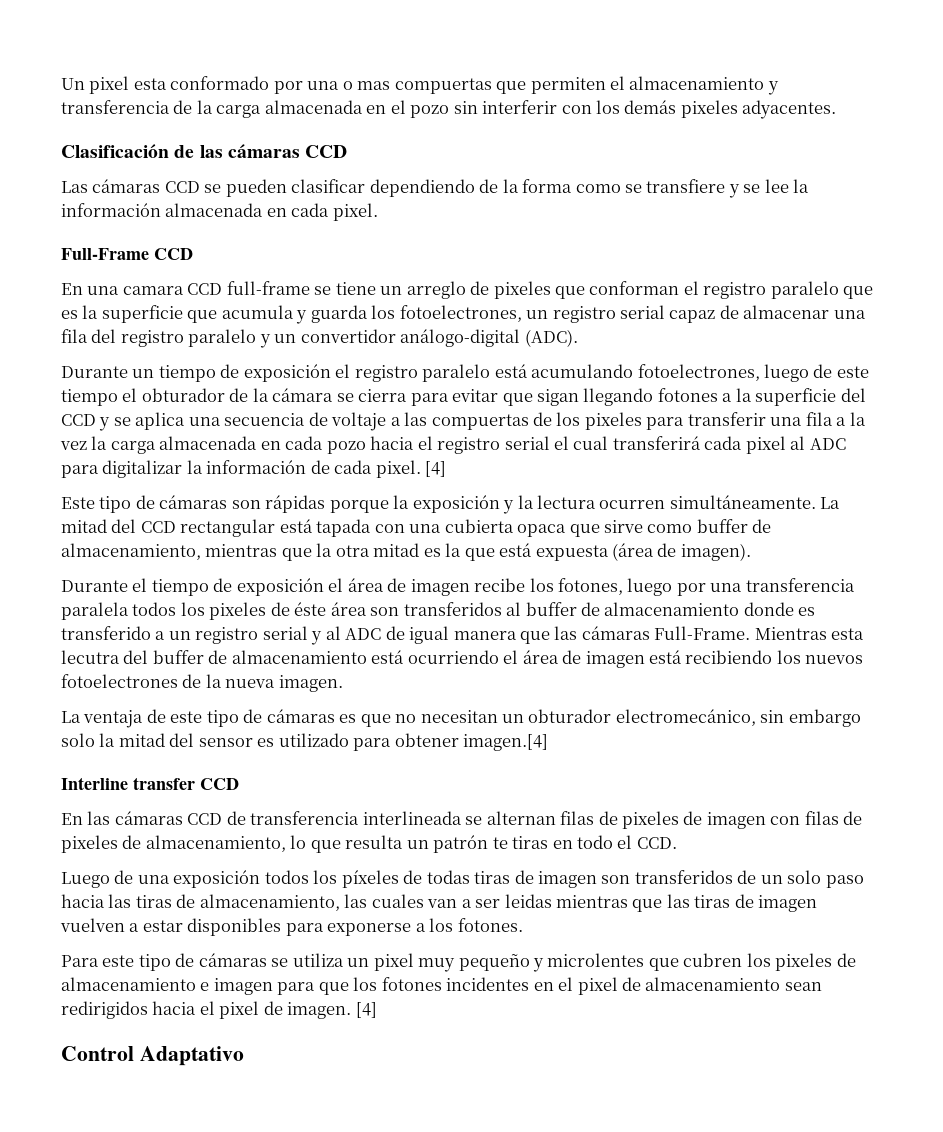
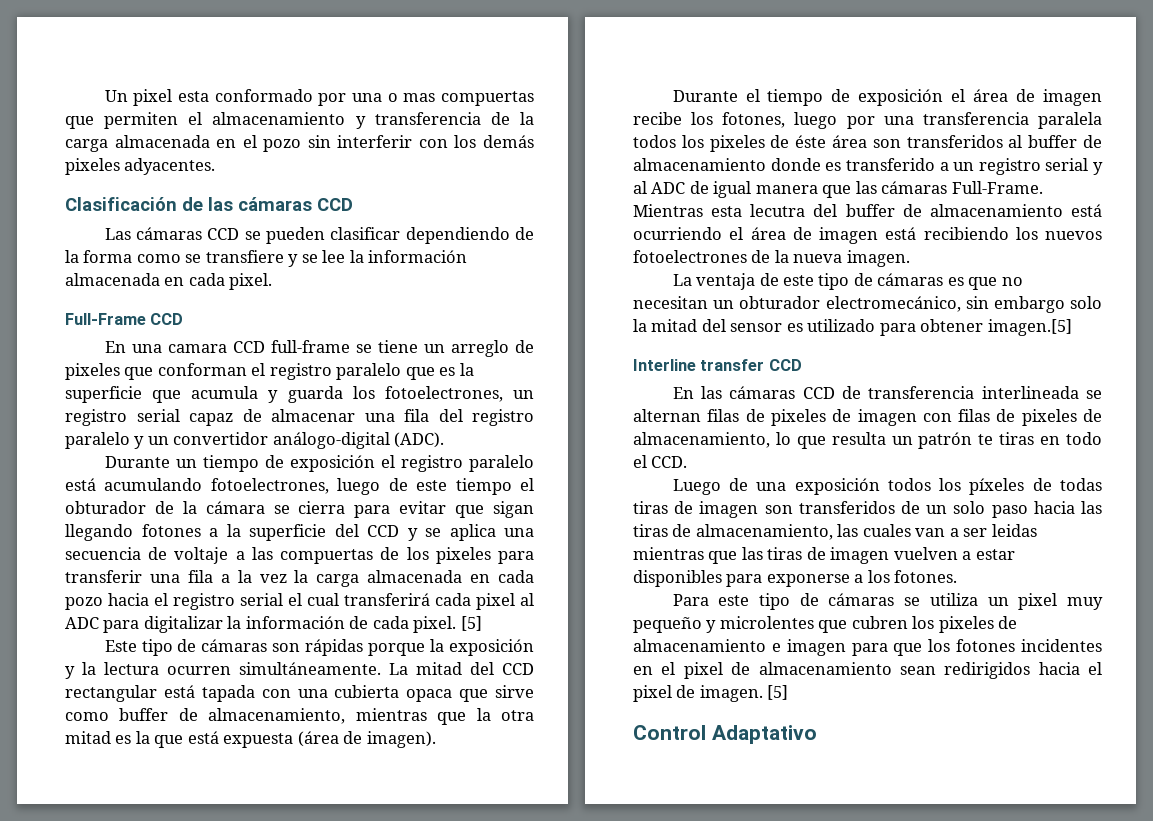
[425,461,447,477] [4] -> [460,616,482,631] [5]
[463,734,549,751] imagen.[4] -> [987,319,1072,336] imagen.[5]
[355,1002,377,1018] [4] -> [767,685,789,700] [5]

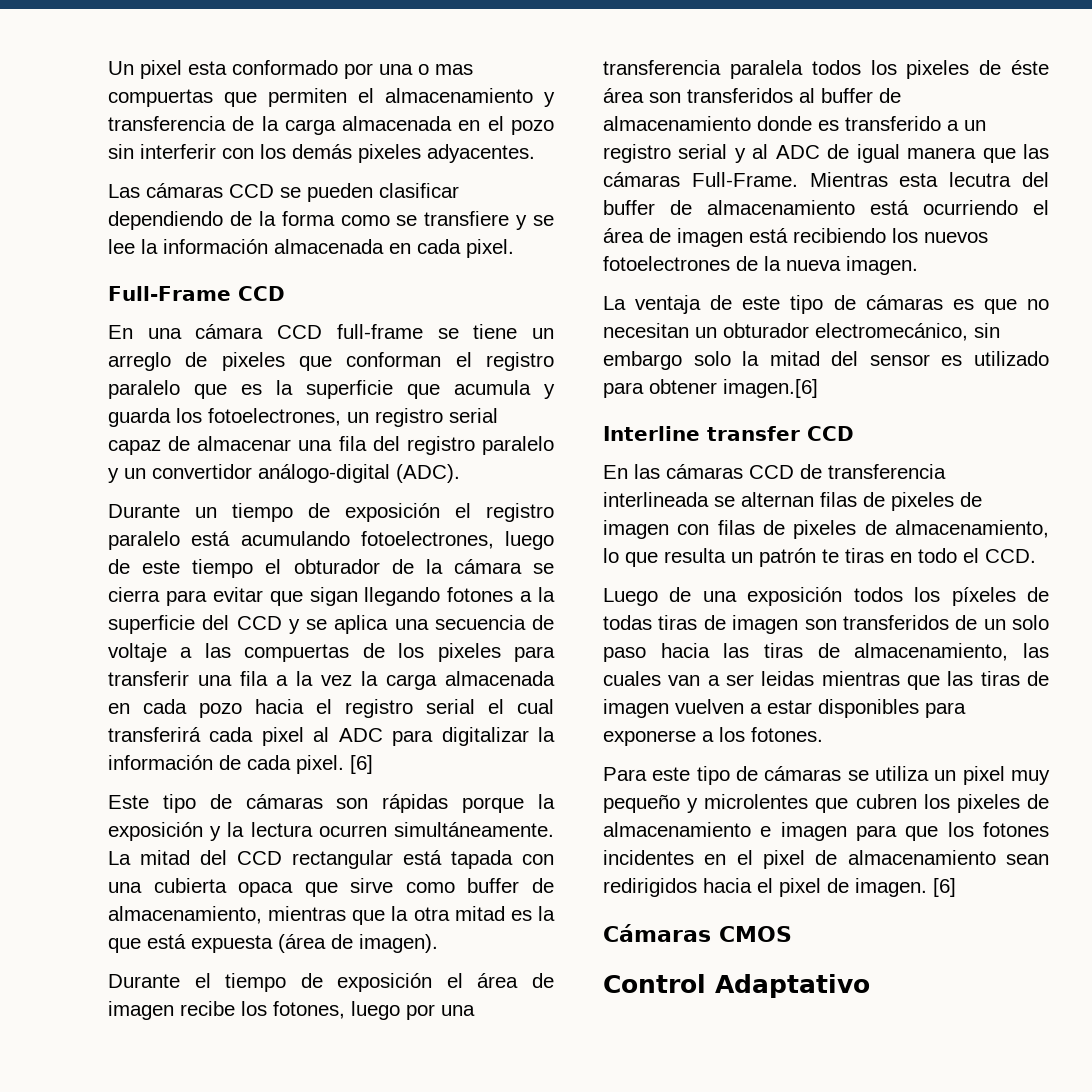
[65,197,353,211] // Clasificación de las cámaras CCD -> (535, 153) none
[167,344,227,353] camara -> [195,324,264,339] cámara
[460,616,482,631] [5] -> [350,755,373,774] [6]
[987,319,1072,336] imagen.[5] -> [723,379,818,398] imagen.[6]
[767,685,789,700] [5] -> [933,878,956,897] [603,924,792,942] [6] // Cámaras CMOS

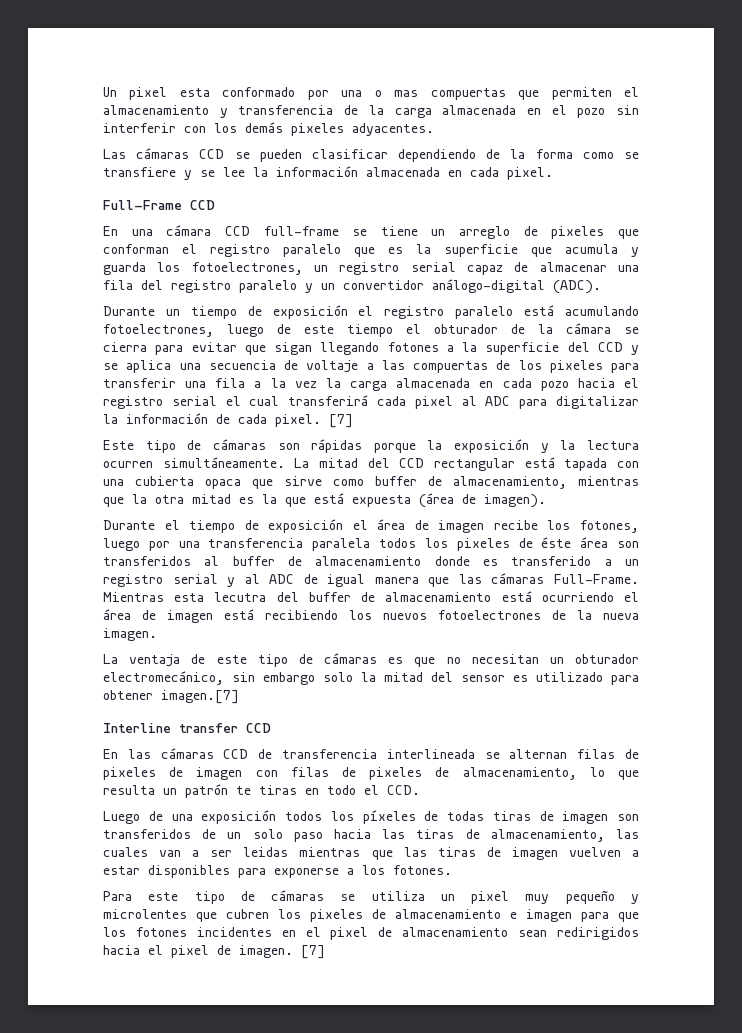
[350,755,373,774] [6] -> [329,414,353,428] [7]
[723,379,818,398] imagen.[6] -> [161,690,239,704] imagen.[7]
[933,878,956,897] [603,924,792,942] [603,974,870,998] [6] // Cámaras CMOS // Control Adaptativo -> [301,945,325,959] [7]

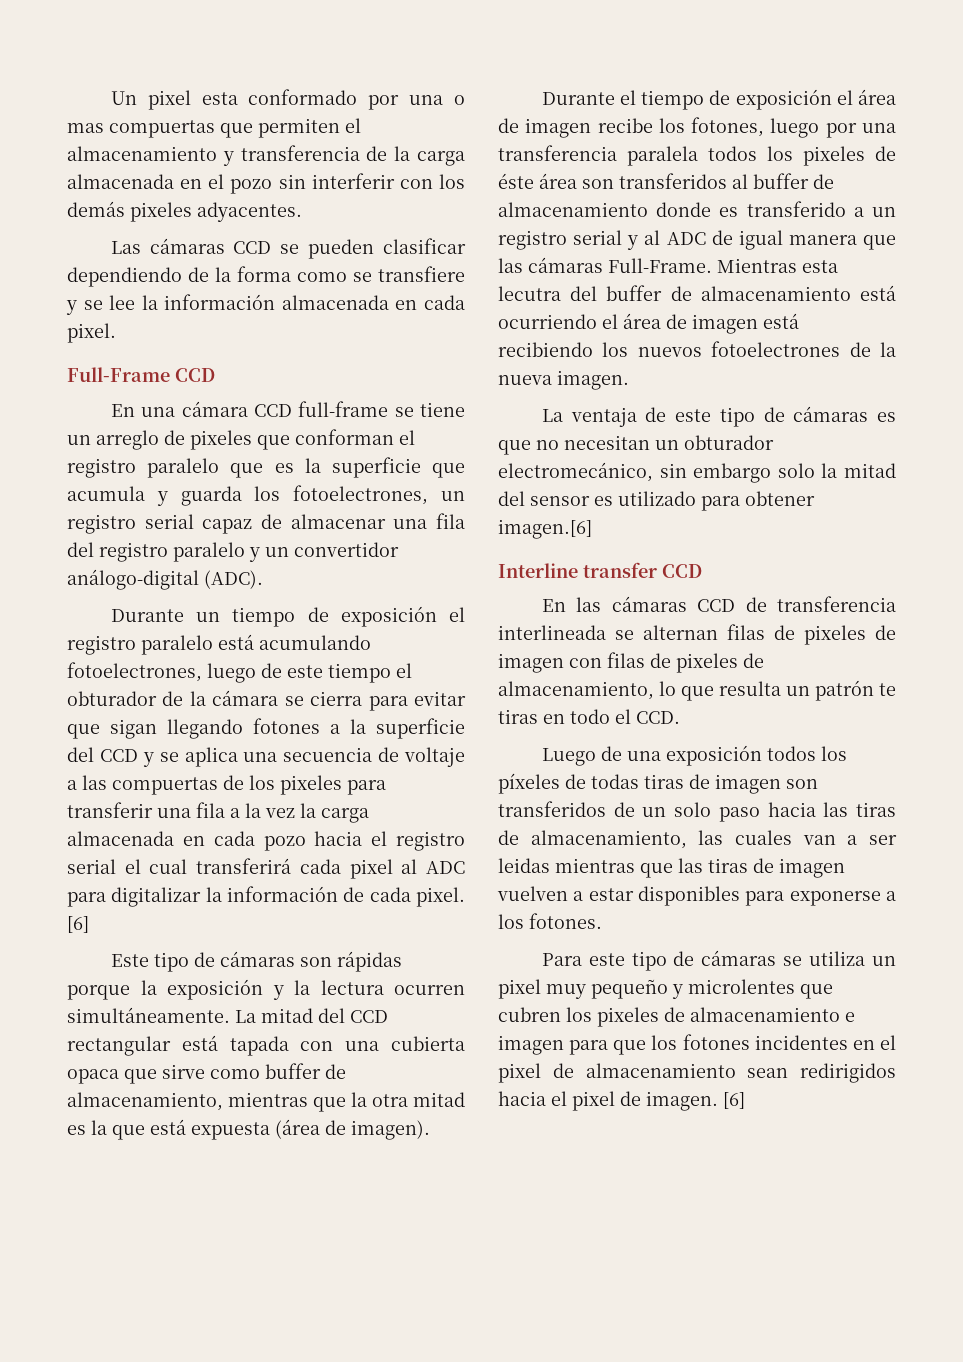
[329,414,353,428] [7] -> [67,916,89,933] [6]
[161,690,239,704] imagen.[7] -> [498,519,592,539] imagen.[6]
[301,945,325,959] [7] -> [723,1092,745,1109] [6]

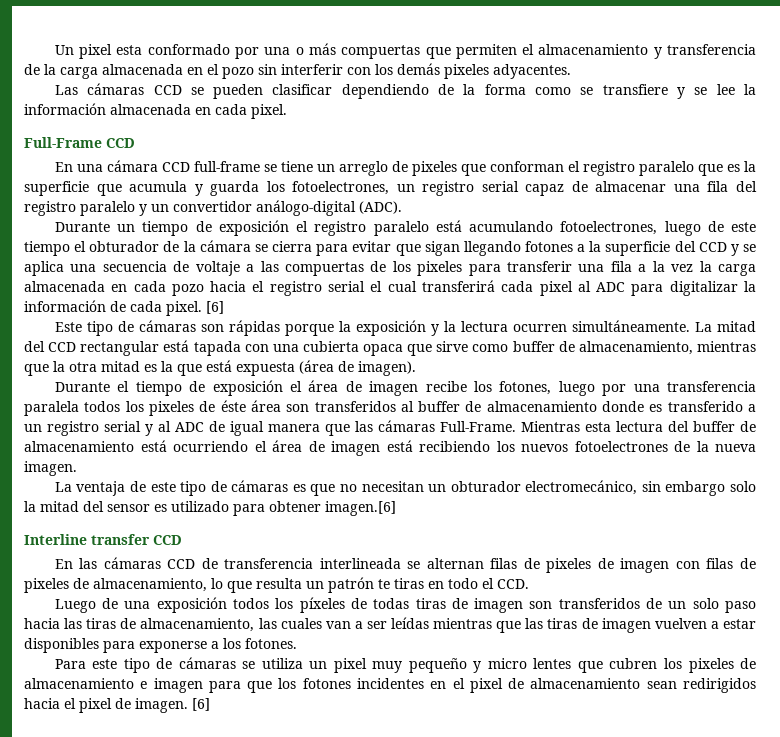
[67,123,104,133] mas -> [308,43,336,55] más
[498,286,561,301] lecutra -> [616,421,663,432] lectura
[498,858,550,873] leidas -> [391,617,430,629] leídas
[688,979,795,994] microlentes -> [487,658,572,669] micro lentes

